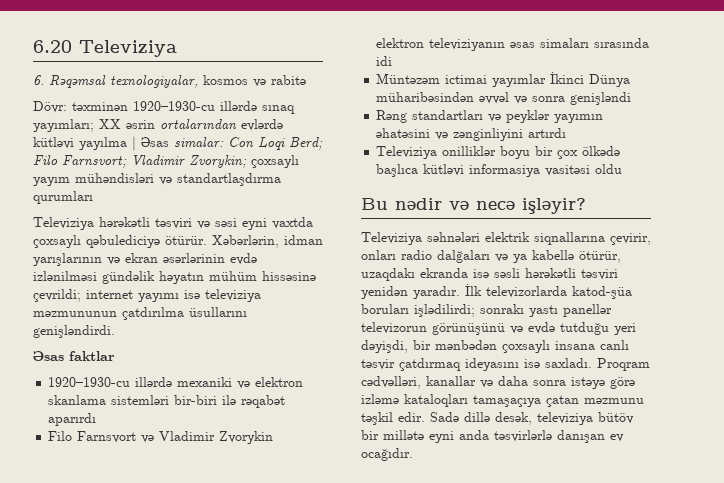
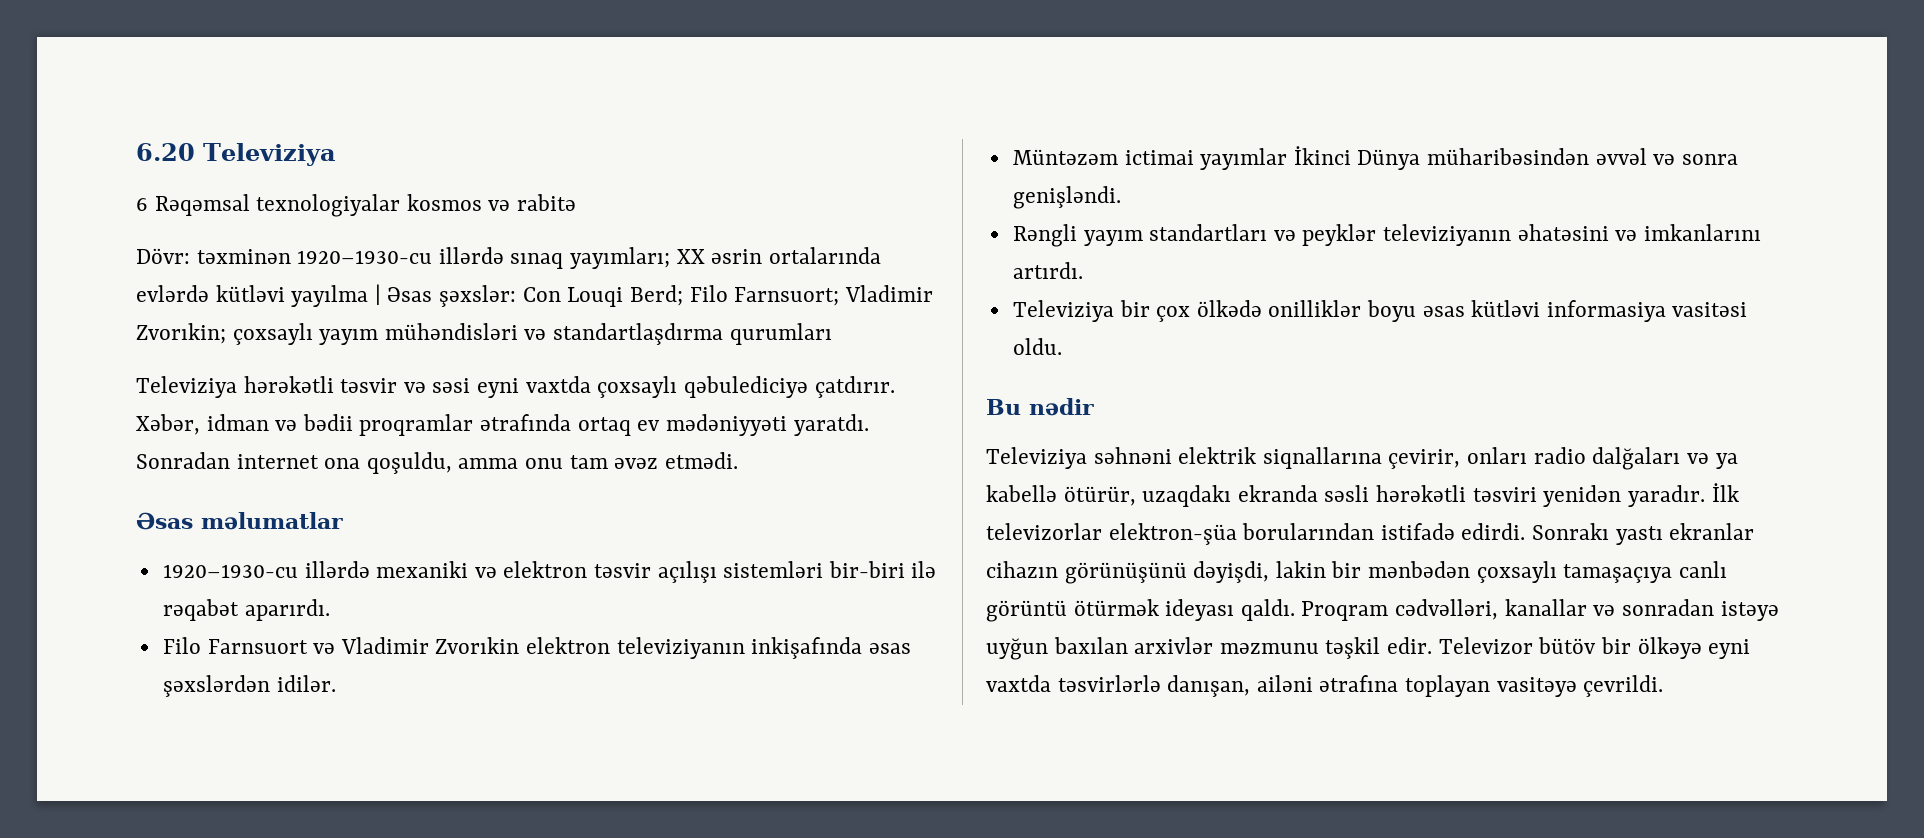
[33,75,198,88] 6. Rəqəmsal texnologiyalar, -> [136,194,401,217] 6 Rəqəmsal texnologiyalar
[160,119,237,130] ortalarından -> [768,247,881,264] ortalarında
[174,137,323,150] [33,155,247,168] simalar: Con Loqi Berd; Filo Farnsvort; Vladimir Zvorykin; -> [439,285,933,307] [136,323,226,344] şəxslər: Con Louqi Berd; Filo Farnsuort; Vladimir Zvorıkin;
[155,218,192,229] təsviri -> [340,378,398,393] təsvir
[165,235,323,248] [33,253,257,266] [33,271,316,284] [33,289,261,302] [33,307,247,320] [33,325,115,338] [33,351,115,361] ötürür. Xəbərlərin, idman yarışlarının və ekran əsərlərinin evdə izlənilməsi gündəlik həyatın mühüm hissəsinə çevrildi; internet yayımı isə televiziya məzmununun çatdırılma üsullarını genişləndirdi. // Əsas faktlar -> [814,376,895,398] [136,414,869,436] [136,452,738,474] [136,512,343,530] çatdırır. Xəbər, idman və bədii proqramlar ətrafında ortaq ev mədəniyyəti yaratdı. Sonradan internet ona qoşuldu, amma onu tam əvəz etmədi. // Əsas məlumatlar
[48,395,107,405] skanlama -> [594,561,717,583] təsvir açılışı
[48,413,97,426] [48,431,137,443] aparırdı // Filo Farnsvort -> [244,599,330,621] [162,637,308,654] aparırdı. // Filo Farnsuort
[219,431,274,444] Zvorykin -> [435,637,520,654] Zvorıkin
[510,38,650,48] [376,56,393,66] əsas simaları sırasında idi -> [751,637,911,659] [162,675,336,697] inkişafında əsas şəxslərdən idilər.
[570,92,632,105] [376,110,408,123] genişləndi // Rəng -> [1012,186,1121,209] [1012,224,1143,247] genişləndi. // Rəngli yayım
[554,114,604,123] yayımın -> [1383,224,1512,246] televiziyanın
[453,128,567,141] [376,146,531,159] zənginliyini artırdı // Televiziya onilliklər boyu -> [1643,224,1761,241] [1012,262,1083,279] [1012,300,1114,322] imkanlarını artırdı. // Televiziya
[376,164,419,177] başlıca -> [1268,300,1465,322] onilliklər boyu əsas
[595,164,623,174] oldu -> [1012,338,1062,355] oldu.
[449,198,586,214] [361,232,480,245] və necə işləyir? // Televiziya səhnələri -> [986,447,1172,469] // Televiziya səhnəni
[473,269,489,278] isə -> (1318, 493) none
[486,286,632,299] [361,304,612,317] [361,322,636,335] [361,340,629,353] [361,358,650,371] [361,376,635,389] [361,394,644,407] [361,412,634,425] [361,430,624,443] [361,448,413,461] televizorlarda katod-şüa boruları işlədilirdi; sonrakı yastı panellər televizorun görünüşünü və evdə tutduğu yeri dəyişdi, bir mənbədən çoxsaylı insana canlı təsvir çatdırmaq ideyasını isə saxladı. Proqram cədvəlləri, kanallar və daha sonra istəyə görə izləmə kataloqları tamaşaçıya çatan məzmunu təşkil edir. Sadə dillə desək, televiziya bütöv bir millətə eyni anda təsvirlərlə danışan ev ocağıdır. -> [986,523,1755,545] [986,561,1727,584] [986,599,1779,622] [986,637,1751,660] [986,675,1664,697] televizorlar elektron-şüa borularından istifadə edirdi. Sonrakı yastı ekranlar cihazın görünüşünü dəyişdi, lakin bir mənbədən çoxsaylı tamaşaçıya canlı görüntü ötürmək ideyası qaldı. Proqram cədvəlləri, kanallar və sonradan istəyə uyğun baxılan arxivlər məzmunu təşkil edir. Televizor bütöv bir ölkəyə eyni vaxtda təsvirlərlə danışan, ailəni ətrafına toplayan vasitəyə çevrildi.

